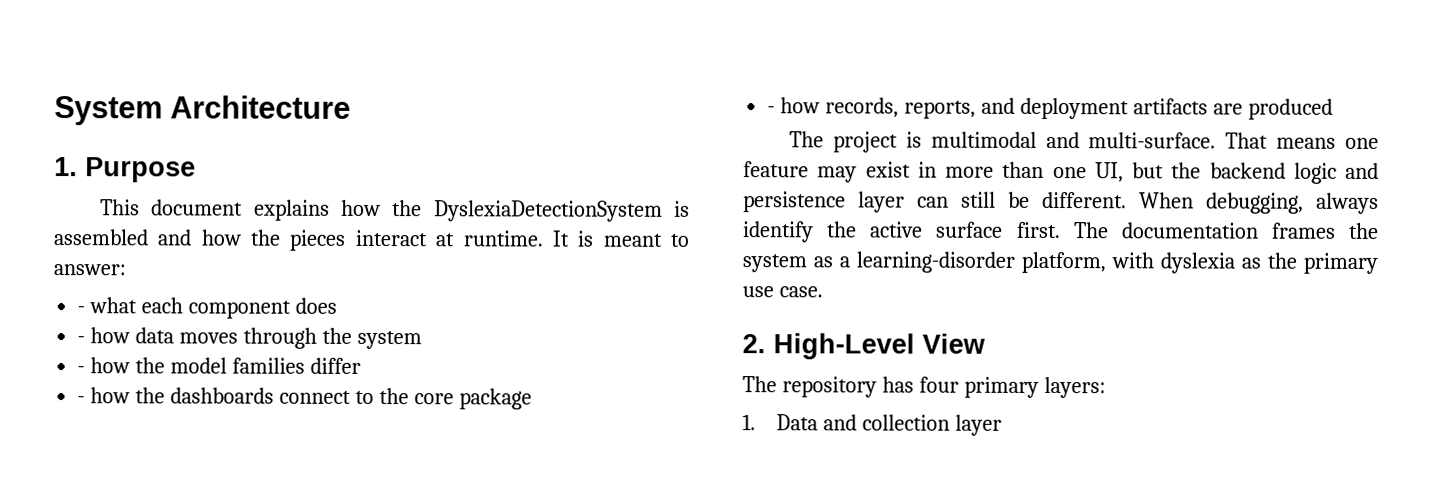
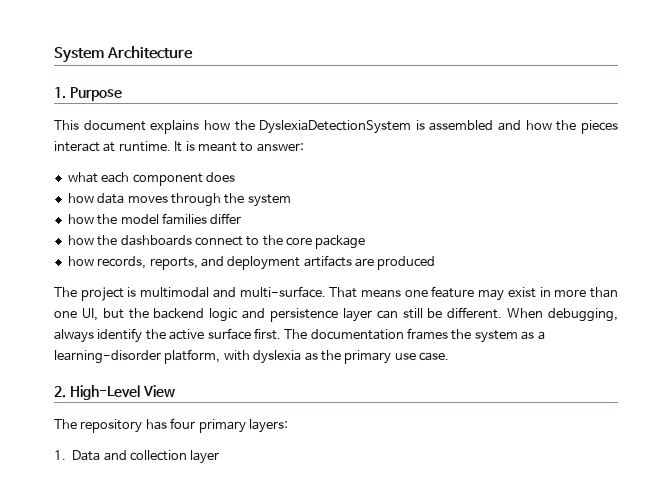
[77,306,86,314] - -> (304, 147) none
[77,336,86,344] - -> (235, 177) none
[77,366,86,374] - -> (291, 200) none
[77,396,86,404] - -> (242, 218) none
[767,106,776,114] - -> (366, 242) none

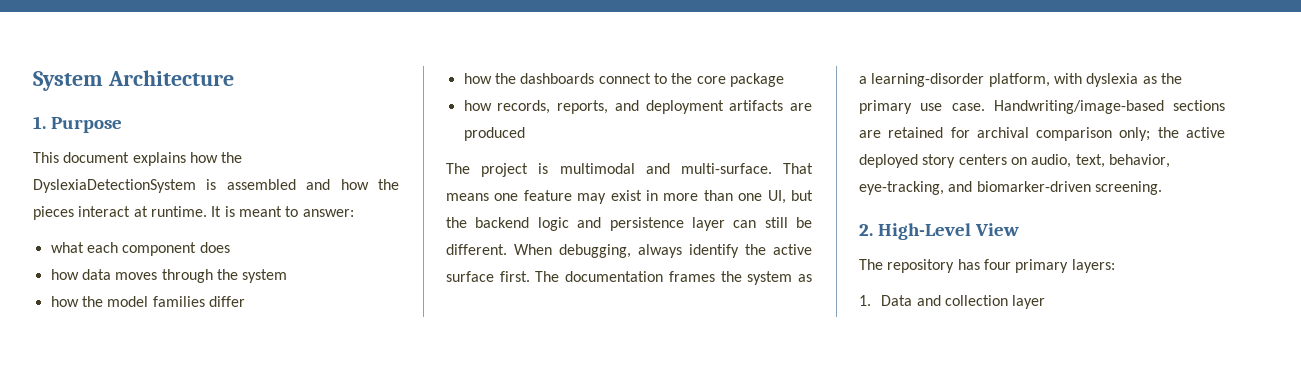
(449, 356) none -> [993,100,1225,114] [859,127,1225,141] [859,154,1170,168] [859,181,1162,195] Handwriting/image-based sections are retained for archival comparison only; the active deployed story centers on audio, text, behavior, eye-tracking, and biomarker-driven screening.

